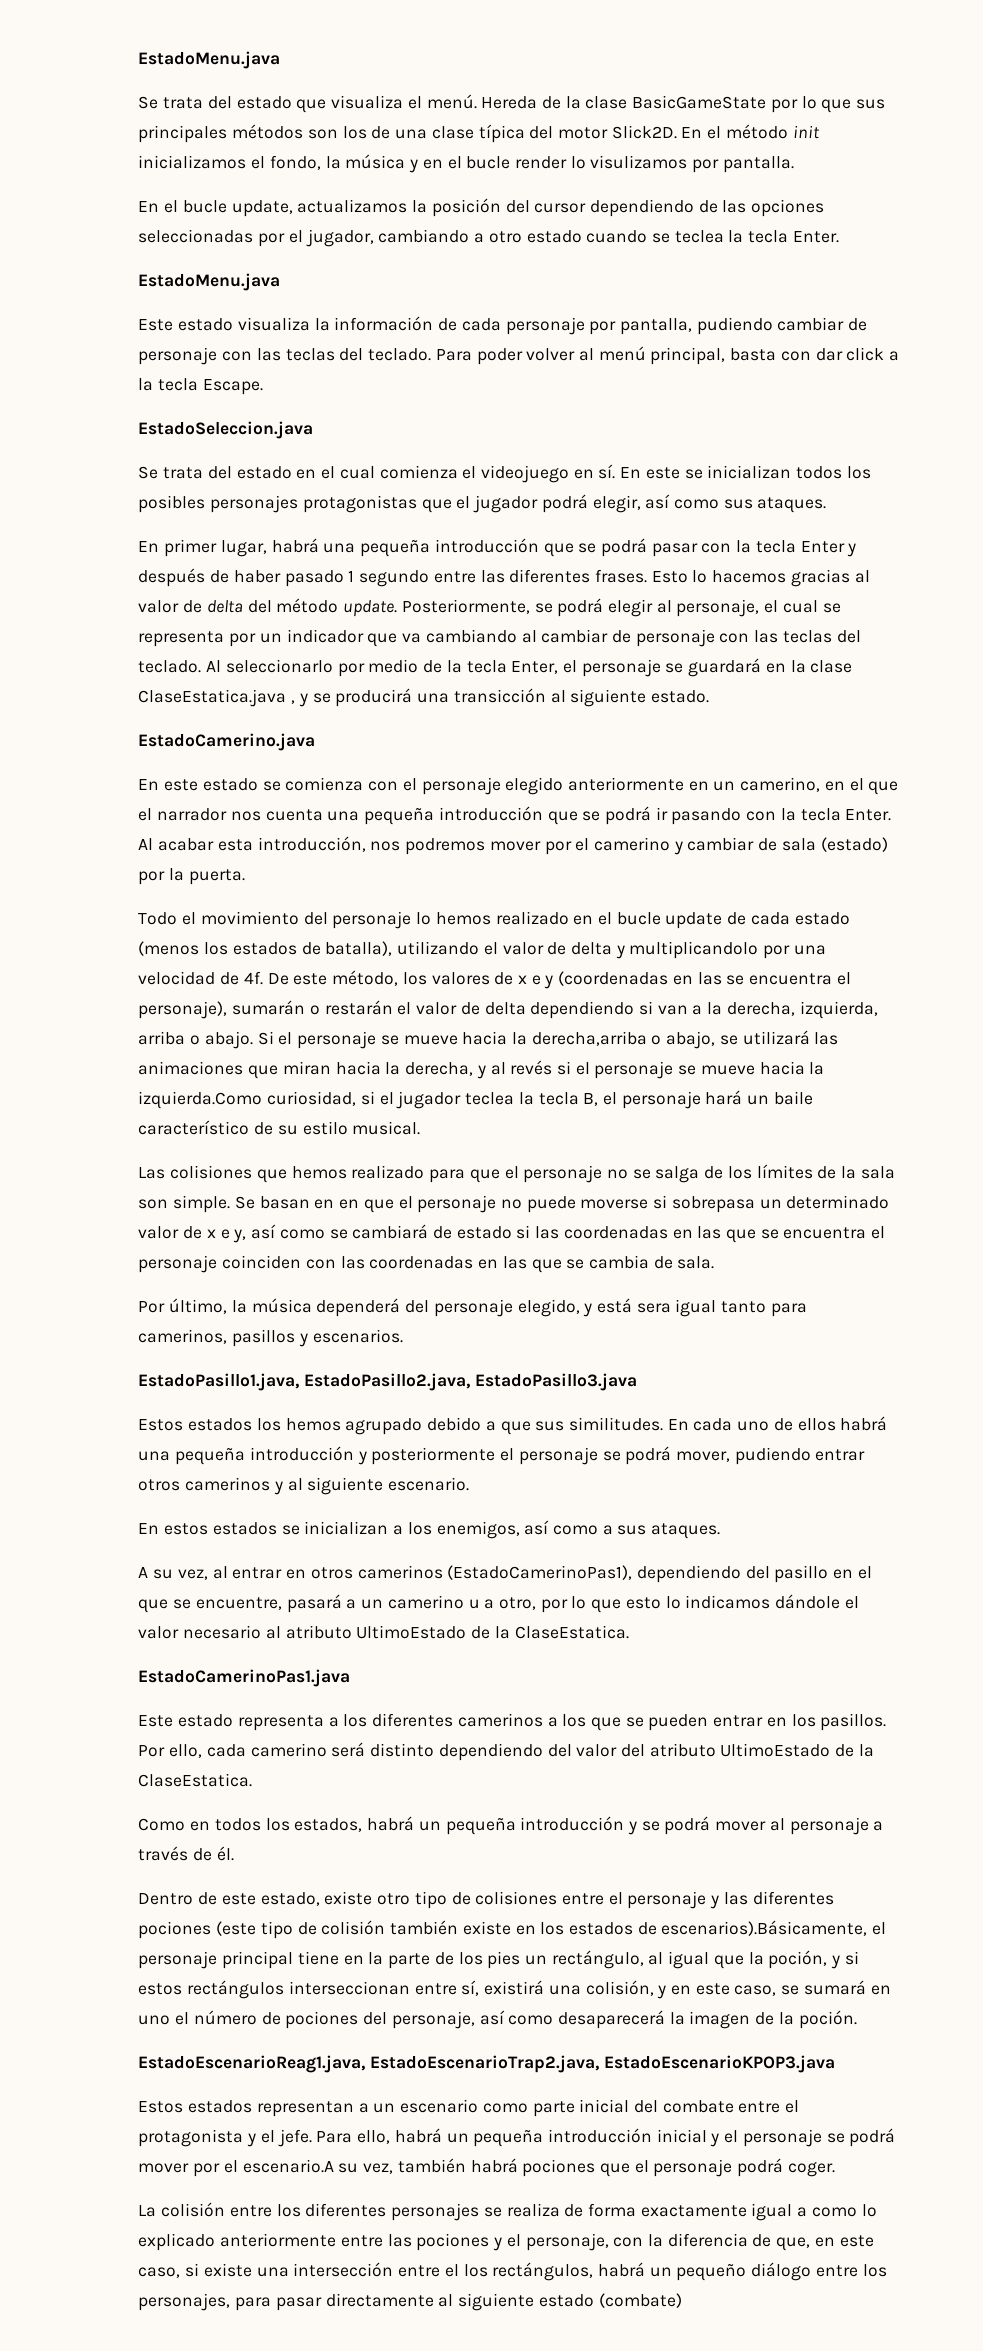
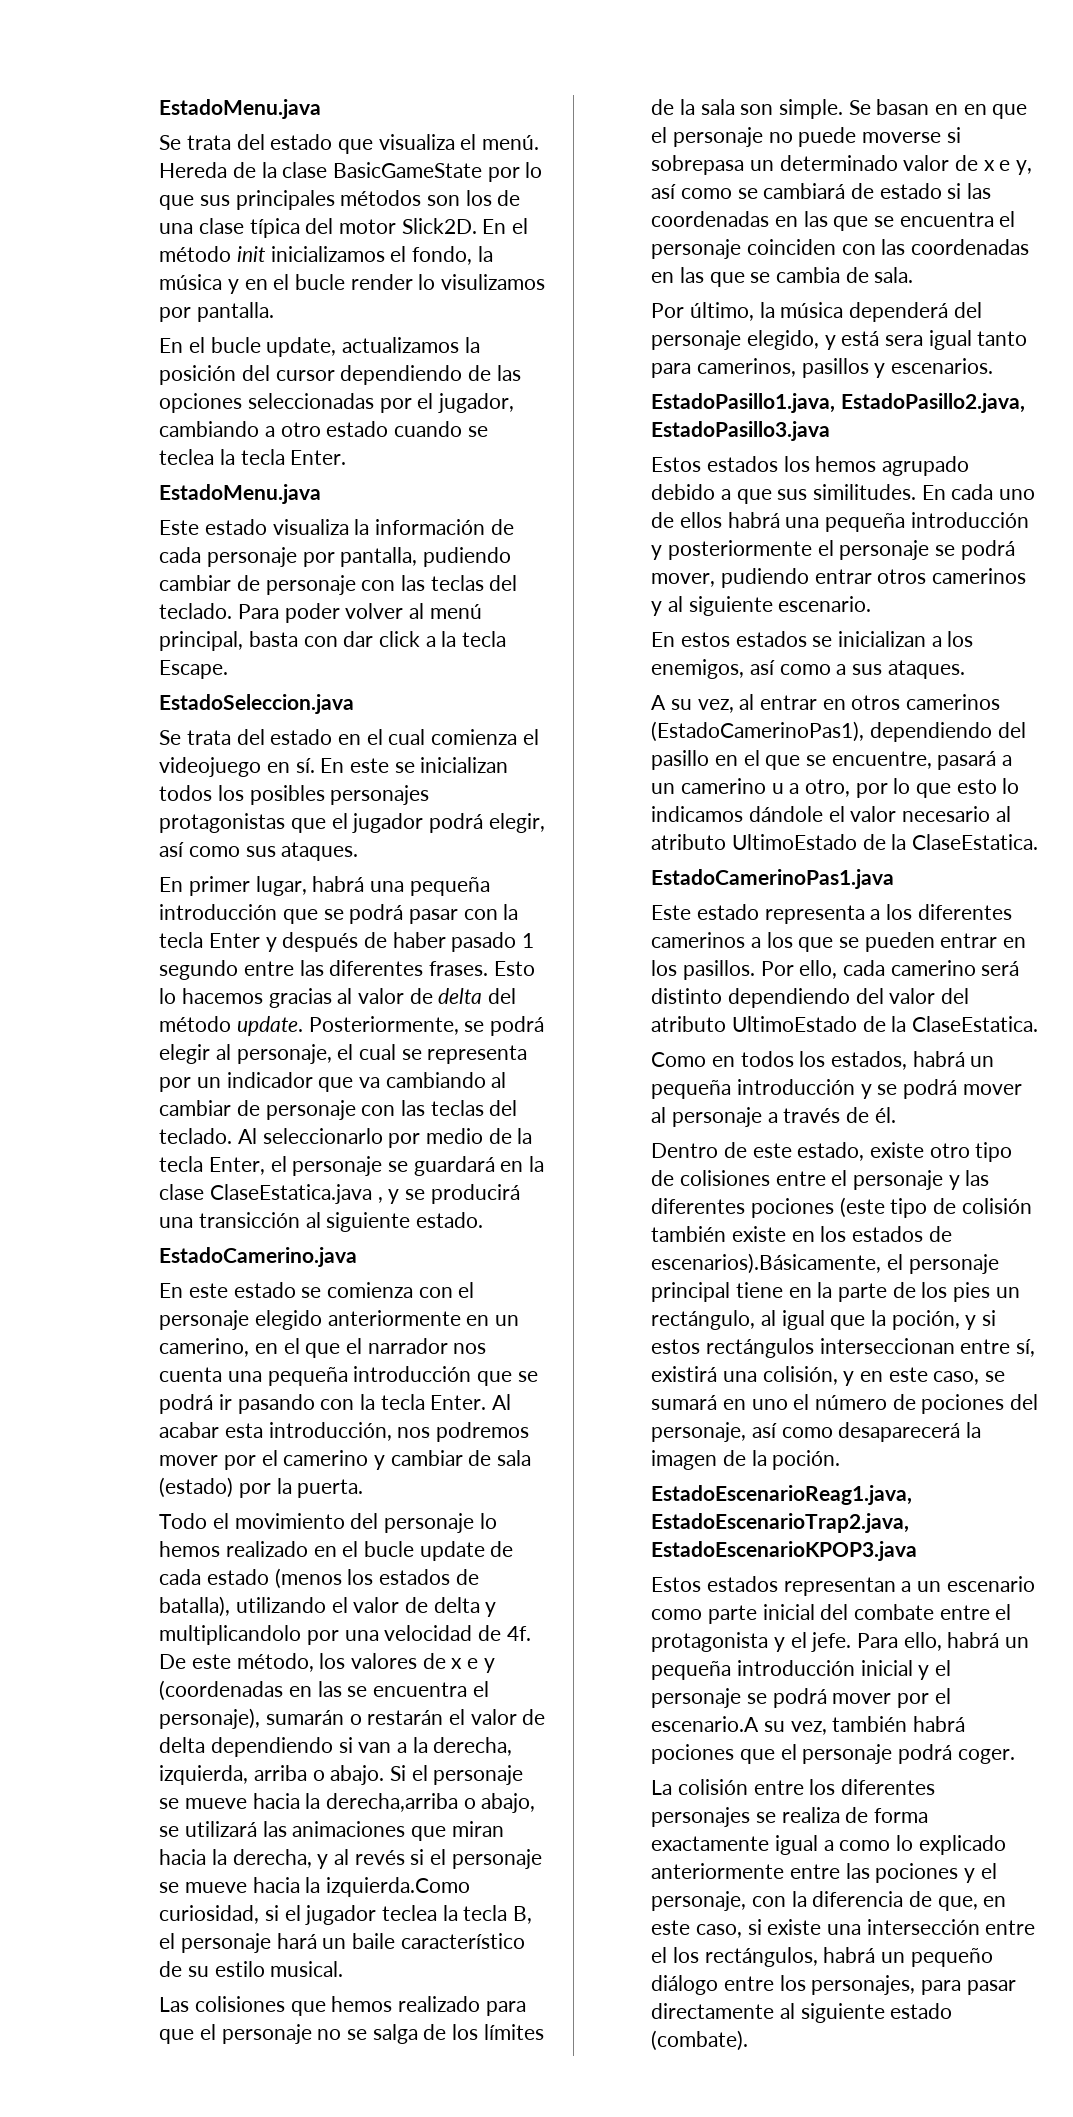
[598,2293,682,2308] (combate) -> [651,2030,749,2051] (combate).

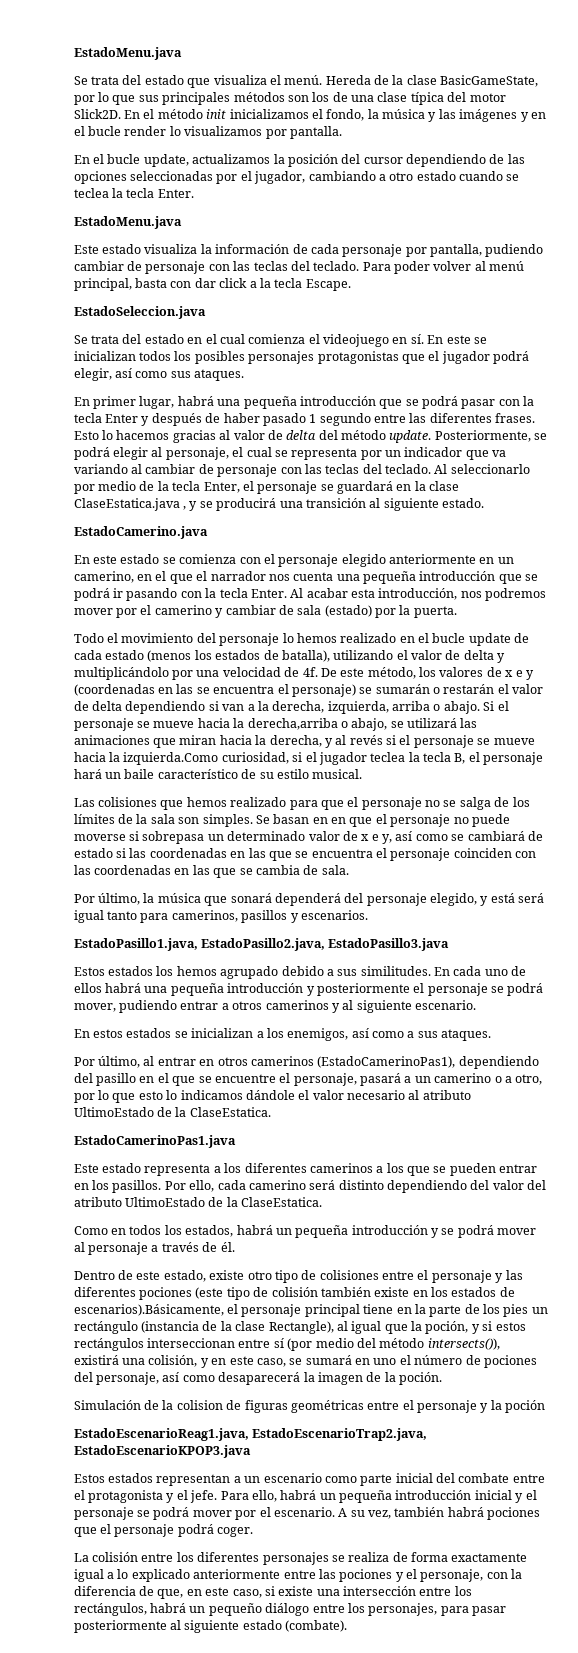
[332,162,482,178] BasicGameState -> [440,75,539,87] BasicGameState,
(239, 286) none -> [438,109,529,122] las imágenes y
[440,274,545,290] visulizamos -> [184,126,263,136] visualizamos
[385,1072,486,1088] cambiando -> [73,464,128,474] variando
[198,1212,300,1228] transicción -> [305,498,366,508] transición
[159,1625,302,1645] multiplicandolo -> [73,667,169,680] multiplicándolo
[159,1708,261,1729] personaje), -> [291,684,373,697] personaje) se
[778,99,843,119] simple. -> [202,814,253,827] simples.
(844, 310) none -> [204,893,272,906] que sonará
[884,335,923,346] sera -> [518,893,545,903] será
[736,489,772,504] que -> (334, 972) none
(872, 576) none -> [221,1003,229,1010] a
[651,695,734,713] A su vez, -> [73,1056,141,1068] Por último,
[831,751,932,769] encuentre, -> [214,1073,357,1086] encuentre el personaje,
[771,783,784,794] u -> [494,1076,502,1083] o
[651,1310,756,1330] rectángulo, -> [73,1321,334,1334] rectángulo (instancia de la clase Rectangle),
[1015,1339,1035,1357] sí, -> [273,1338,500,1351] sí (por medio del método intersects()),
(841, 1460) none -> [73,1400,546,1413] // Simulación de la colision de figuras geométricas entre el personaje y la poción
[651,1716,760,1732] escenario.A -> [273,1507,348,1517] escenario. A
[839,1840,891,1851] como -> (115, 1575) none
[651,1947,668,1963] el -> (452, 1591) none
[651,2003,775,2019] directamente -> [73,1620,167,1633] posteriormente

